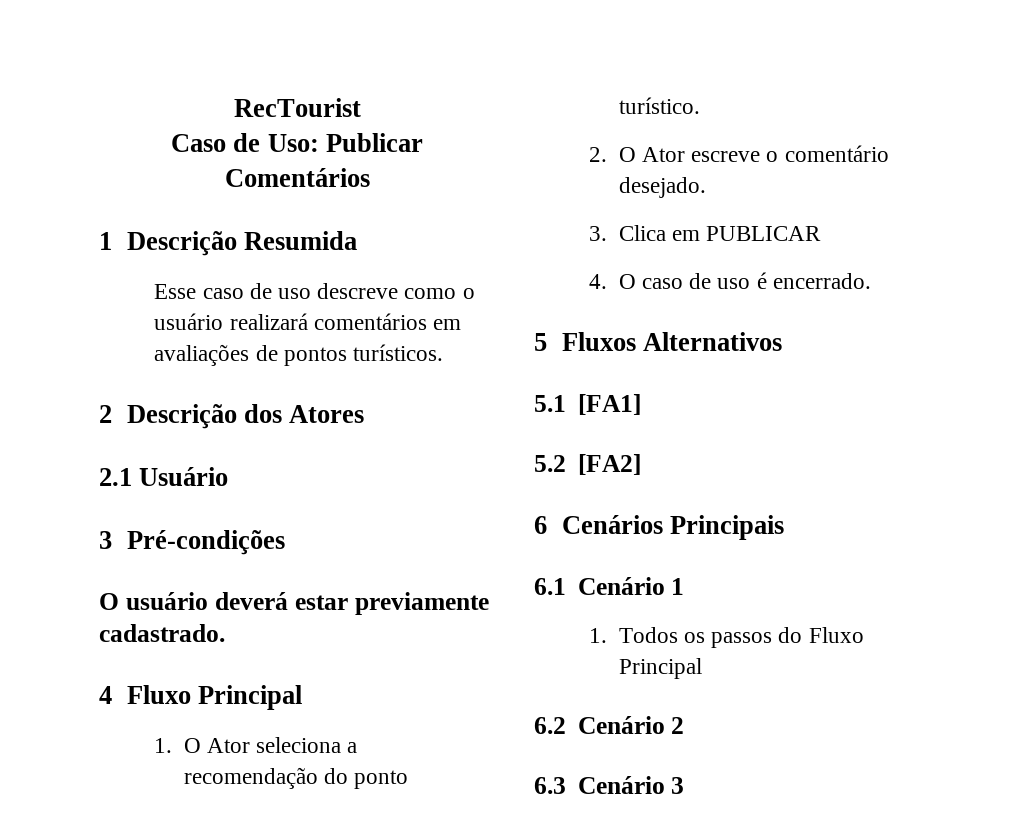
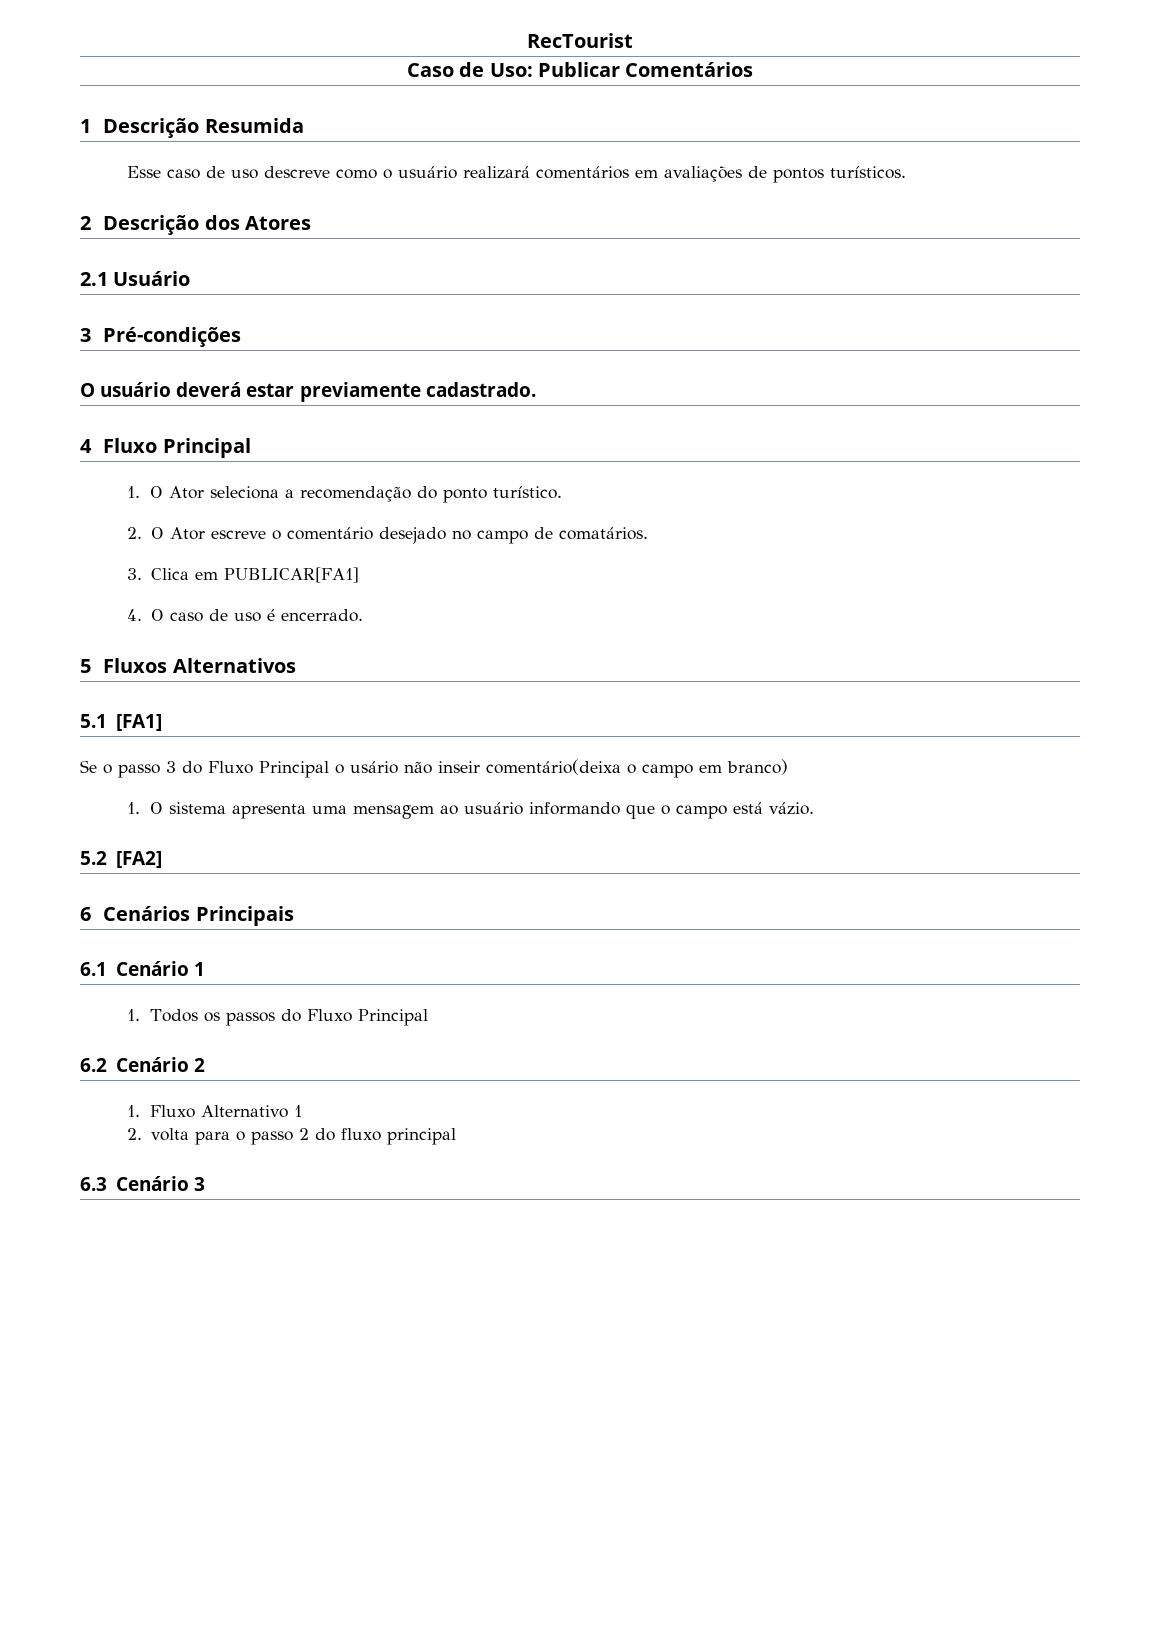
[618,177,706,198] desejado. -> [378,527,648,544] desejado no campo de comatários.
[706,226,822,241] PUBLICAR -> [223,567,359,583] PUBLICAR[FA1]
(641, 404) none -> [80,759,788,778] [126,802,815,819] // Se o passo 3 do Fluxo Principal o usário não inseir comentário(deixa o campo em branco) // 1. O sistema apresenta uma mensagem ao usuário informando que o campo está vázio.
(685, 725) none -> [126,1105,303,1118] [126,1128,456,1145] // 1. Fluxo Alternativo 1 // 2. volta para o passo 2 do fluxo principal

